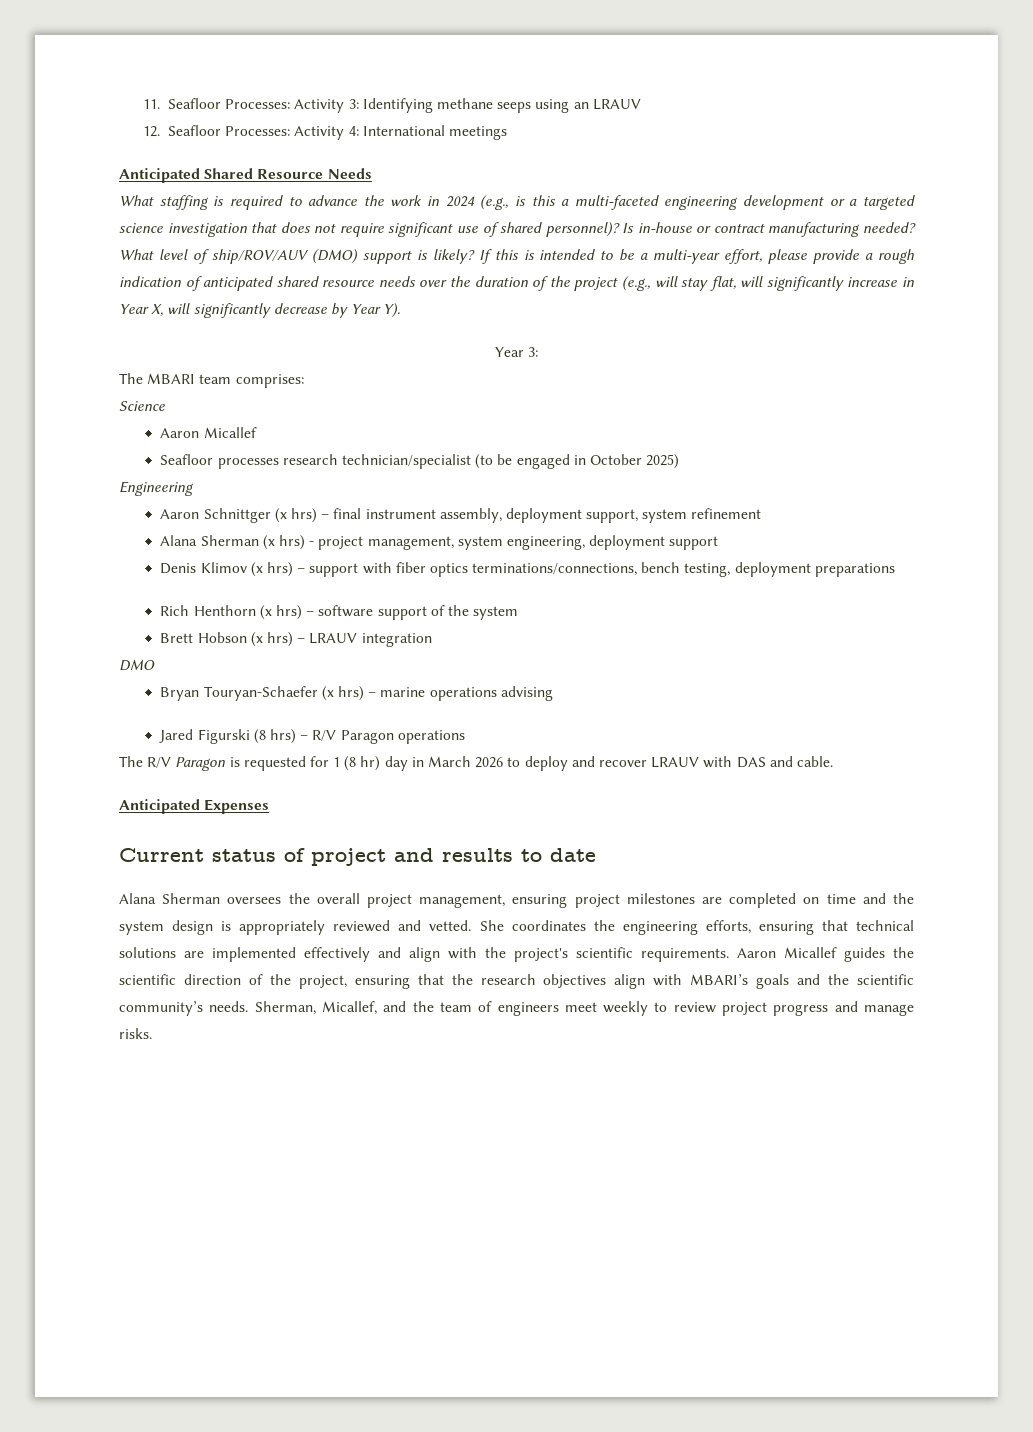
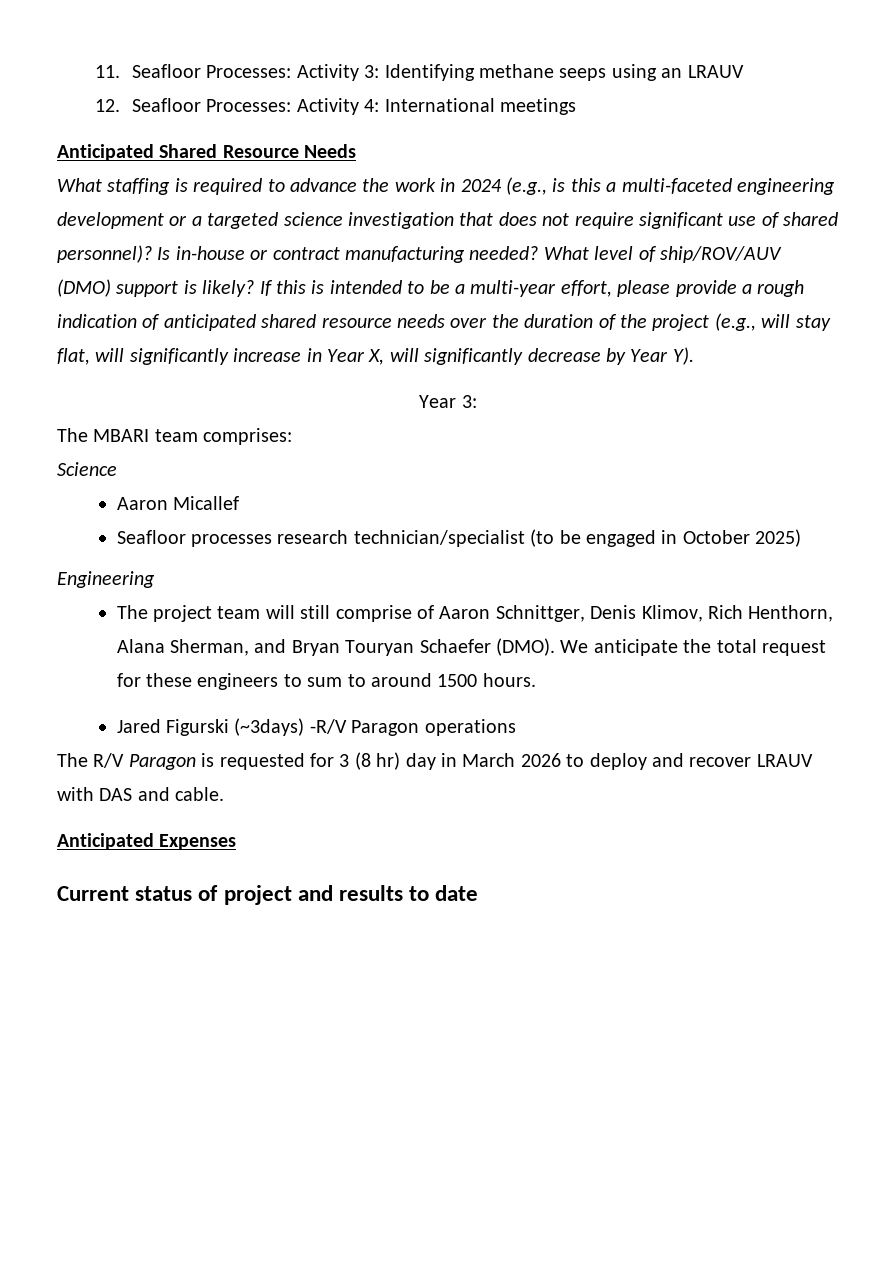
[160,508,762,523] [160,535,719,550] [160,562,895,577] [160,605,519,620] [160,632,432,647] [119,659,155,671] [160,686,553,701] [159,729,337,744] Aaron Schnittger (x hrs) – final instrument assembly, deployment support, system refinement // Alana Sherman (x hrs) - project management, system engineering, deployment support // Denis Klimov (x hrs) – support with fiber optics terminations/connections, bench testing, deployment preparations // Rich Henthorn (x hrs) – software support of the system // Brett Hobson (x hrs) – LRAUV integration // DMO // Bryan Touryan-Schaefer (x hrs) – marine operations advising // Jared Figurski (8 hrs) – R/V -> [116,605,834,622] [116,638,826,656] [116,673,536,690] [116,718,347,736] The project team will still comprise of Aaron Schnittger, Denis Klimov, Rich Henthorn, Alana Sherman, and Bryan Touryan Schaefer (DMO). We anticipate the total request for these engineers to sum to around 1500 hours. // Jared Figurski (~3days) -R/V
[333,757,341,767] 1 -> [339,754,350,767] 3
[119,893,915,908] [119,920,914,935] [119,947,914,962] [119,974,914,989] [119,1001,914,1016] [119,1028,152,1039] // Alana Sherman oversees the overall project management, ensuring project milestones are completed on time and the system design is appropriately reviewed and vetted. She coordinates the engineering efforts, ensuring that technical solutions are implemented effectively and align with the project's scientific requirements. Aaron Micallef guides the scientific direction of the project, ensuring that the research objectives align with MBARI’s goals and the scientific community’s needs. Sherman, Micallef, and the team of engineers meet weekly to review project progress and manage risks. -> (479, 893) none

